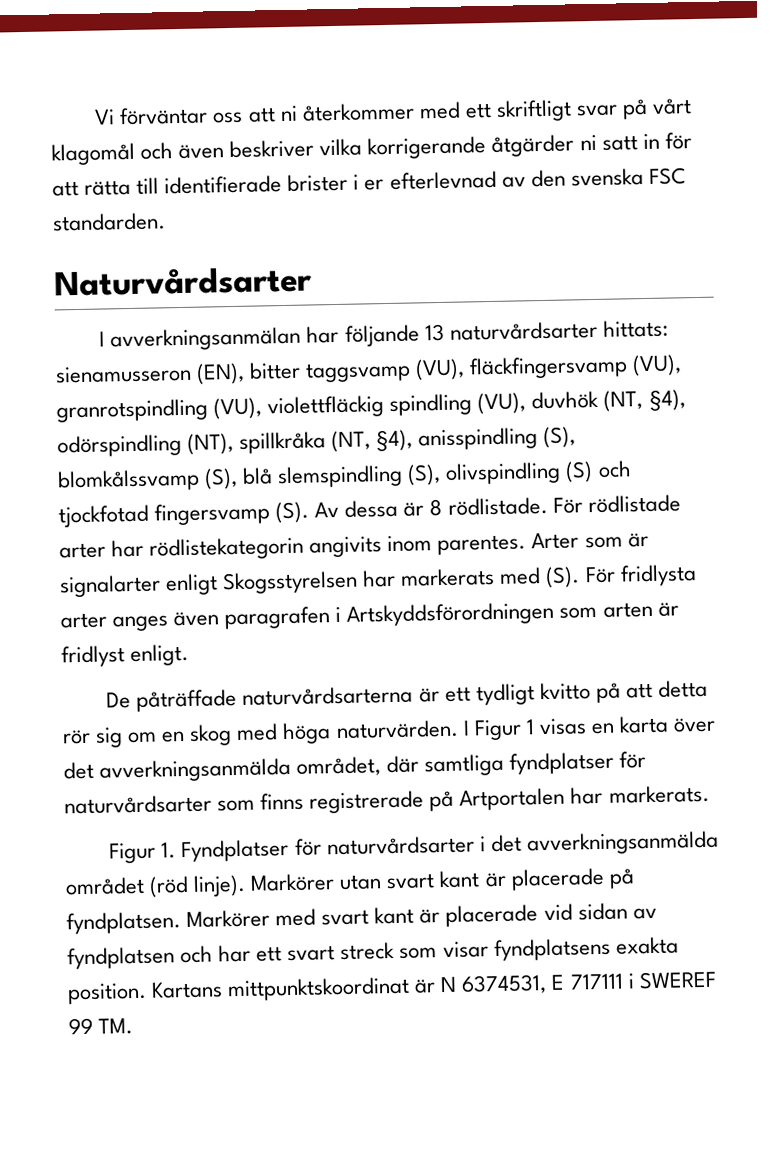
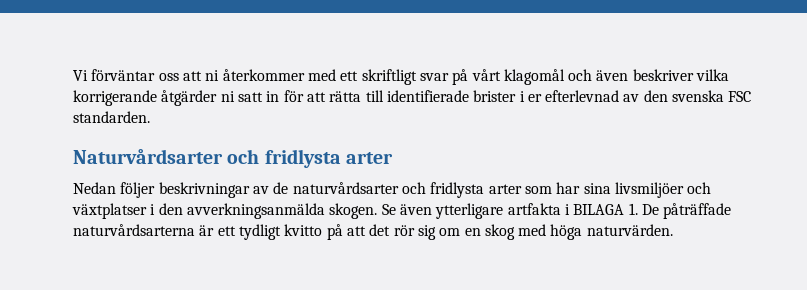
[99,319,669,352] [55,354,683,385] [56,389,686,423] [57,426,577,458] [57,460,632,493] [58,494,681,528] [59,532,649,561] [59,564,697,598] [60,601,679,632] [61,643,190,668] // I avverkningsanmälan har följande 13 naturvårdsarter hittats: sienamusseron (EN), bitter taggsvamp (VU), fläckfingersvamp (VU), granrotspindling (VU), violettfläckig spindling (VU), duvhök (NT, §4), odörspindling (NT), spillkråka (NT, §4), anisspindling (S), blomkålssvamp (S), blå slemspindling (S), olivspindling (S) och tjockfotad fingersvamp (S). Av dessa är 8 rödlistade. För rödlistade arter har rödlistekategorin angivits inom parentes. Arter som är signalarter enligt Skogsstyrelsen har markerats med (S). För fridlysta arter anges även paragrafen i Artskyddsförordningen som arten är fridlyst enligt. // -> [227,149,394,168] [73,182,712,198] [72,203,638,219] och fridlysta arter // Nedan följer beskrivningar av de naturvårdsarter och fridlysta arter som har sina livsmiljöer och växtplatser i den avverkningsanmälda skogen. Se även ytterligare artfakta i BILAGA 1.
[657,679,708,698] detta -> [369,224,391,236] det
[462,715,717,741] [63,751,647,783] [64,784,710,815] [109,830,719,864] [65,867,635,898] [66,902,657,935] [67,936,679,970] [67,970,717,1005] [68,1017,134,1035] I Figur 1 visas en karta över det avverkningsanmälda området, där samtliga fyndplatser för naturvårdsarter som finns registrerade på Artportalen har markerats. // Figur 1. Fyndplatser för naturvårdsarter i det avverkningsanmälda området (röd linje). Markörer utan svart kant är placerade på fyndplatsen. Markörer med svart kant är placerade vid sidan av fyndplatsen och har ett svart streck som visar fyndplatsens exakta position. Kartans mittpunktskoordinat är N 6374531, E 717111 i SWEREF 99 TM. -> (673, 230) none

